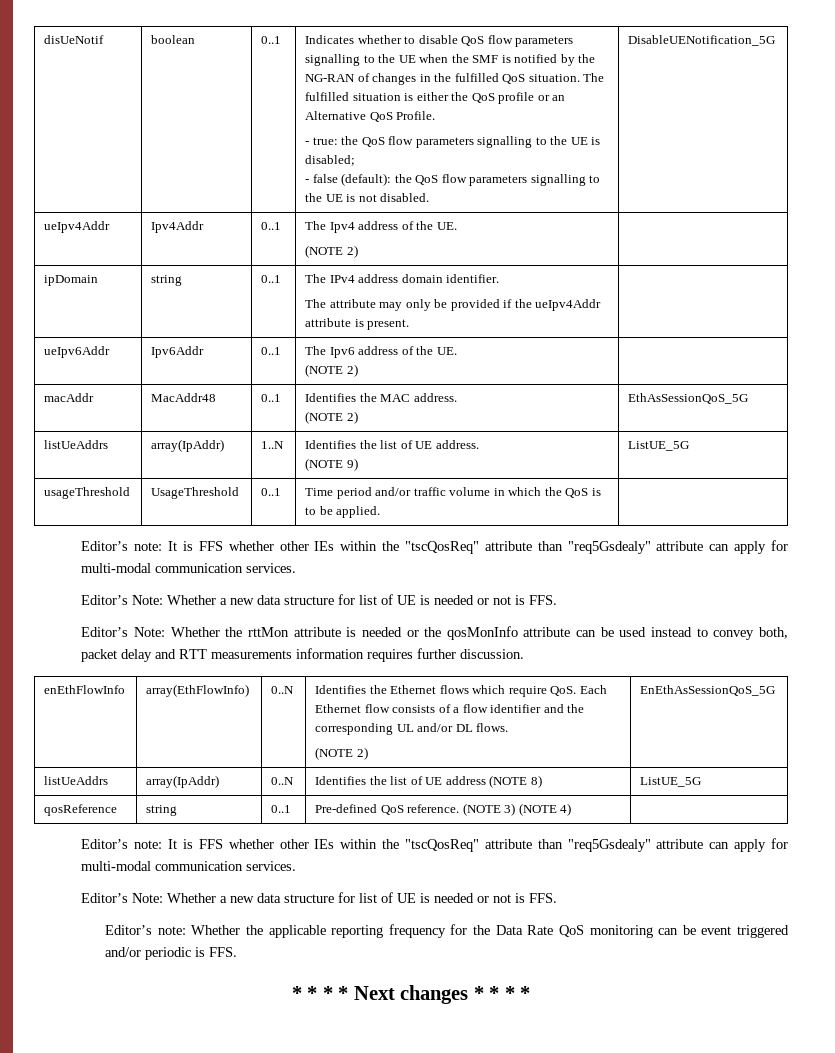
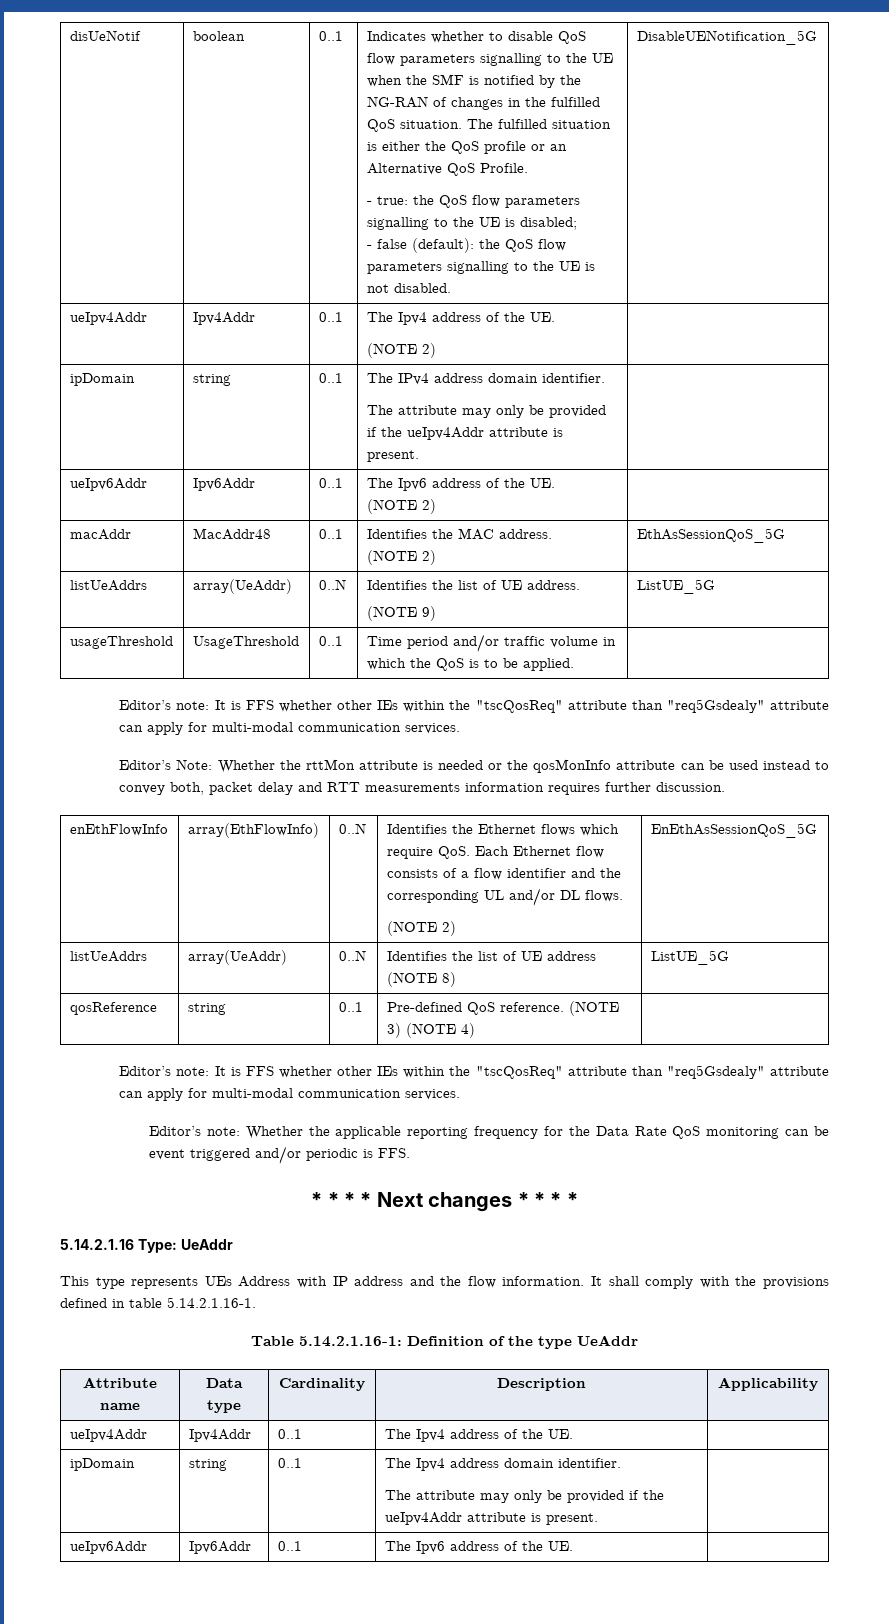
[151,439,225,452] [261,441,285,449] array(IpAddr) | 1..N -> [192,579,292,594] [318,579,346,590] array(UeAddr) | 0..N
[81,594,558,605] // Editor’s Note: Whether a new data structure for list of UE is needed or not is FFS. -> (461, 728) none
[146,775,220,788] array(IpAddr) -> [187,950,287,965] array(UeAddr)
[81,892,558,903] // Editor’s Note: Whether a new data structure for list of UE is needed or not is FFS. -> (461, 1094) none
(531, 993) none -> [60,1239,233,1253] [60,1276,830,1289] [60,1297,256,1308] [251,1335,638,1349] [83,1377,157,1388] [100,1403,140,1410] [206,1378,243,1388] [207,1400,241,1413] [279,1378,365,1391] [497,1378,586,1391] [718,1377,818,1391] [69,1429,147,1442] [188,1429,251,1442] [277,1429,302,1439] [384,1429,573,1442] [69,1458,135,1471] [188,1459,227,1471] [277,1458,302,1468] [384,1458,621,1471] [384,1490,664,1503] [384,1512,598,1525] [69,1541,147,1554] [188,1541,251,1554] [277,1541,302,1551] [384,1541,573,1554] // 5.14.2.1.16 Type: UeAddr // This type represents UEs Address with IP address and the flow information. It shall comply with the provisions defined in table 5.14.2.1.16-1. // Table 5.14.2.1.16-1: Definition of the type UeAddr // Attribute name | Data type | Cardinality | Description | Applicability // ueIpv4Addr | Ipv4Addr | 0..1 | The Ipv4 address of the UE. | // ipDomain | string | 0..1 | The Ipv4 address domain identifier. // The attribute may only be provided if the ueIpv4Addr attribute is present. | // ueIpv6Addr | Ipv6Addr | 0..1 | The Ipv6 address of the UE. |

